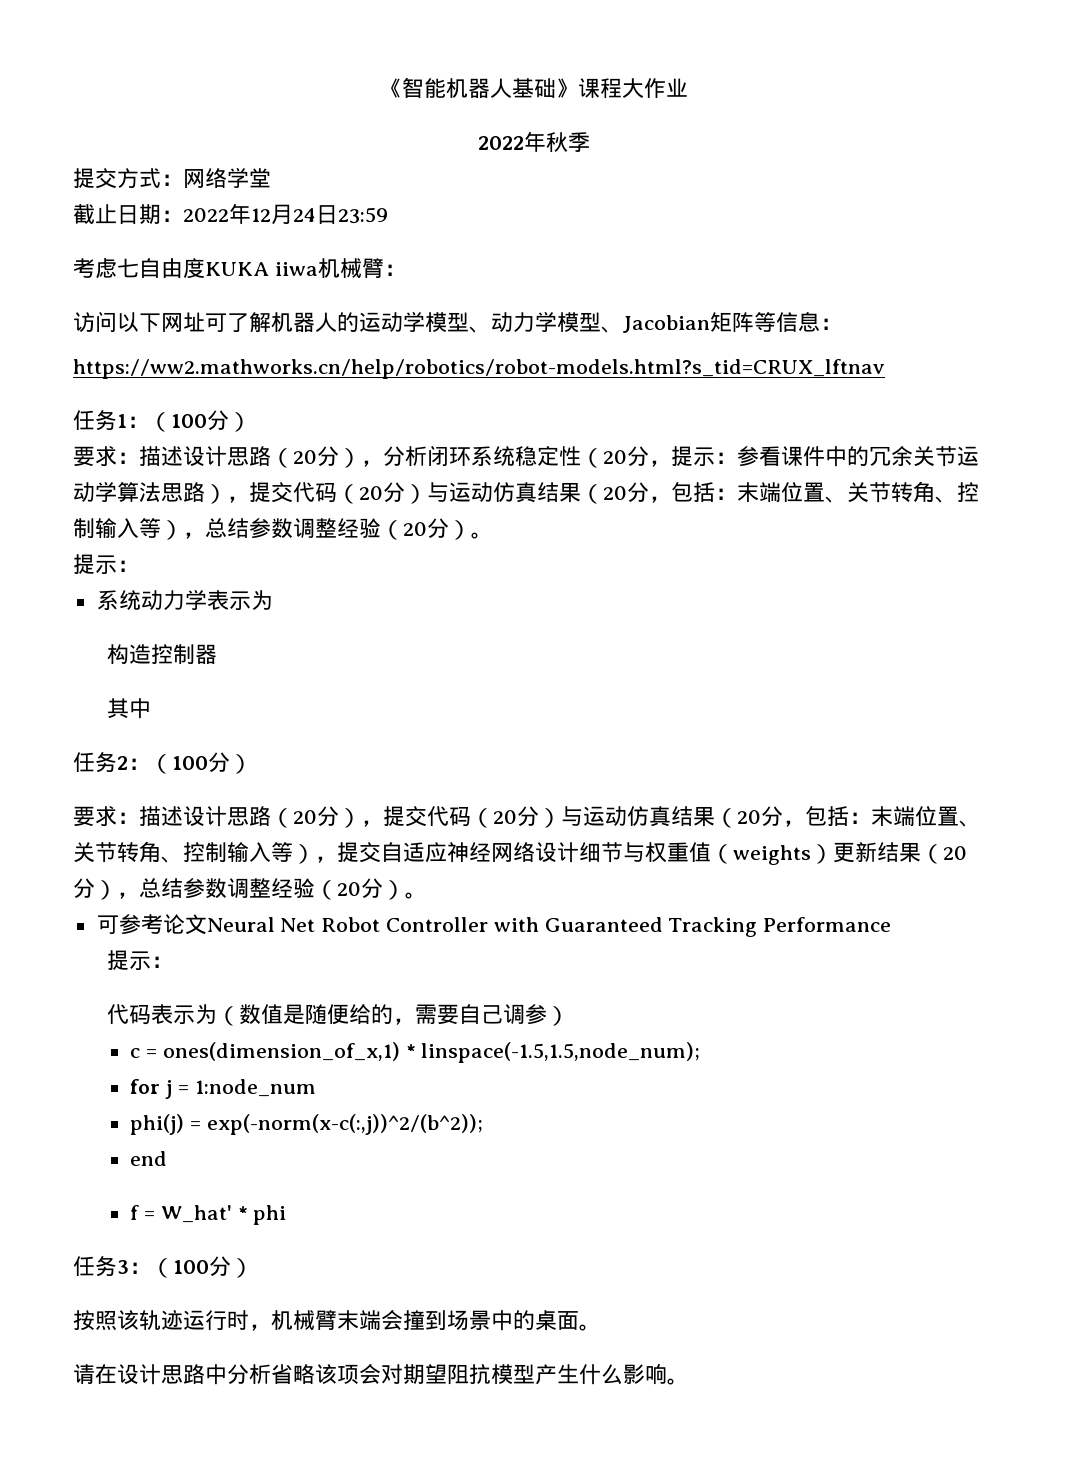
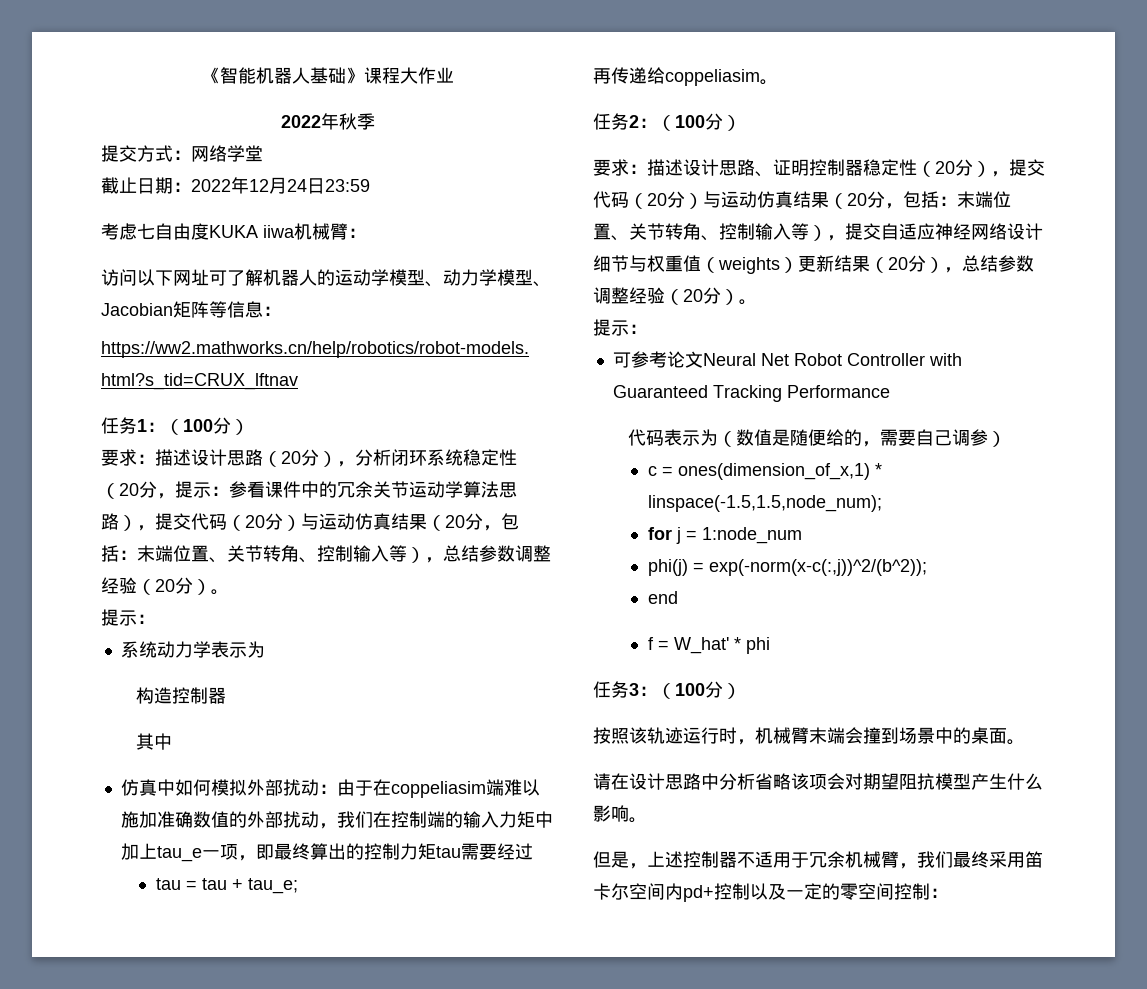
(151, 708) none -> [120,779,540,798] [120,811,553,829] [120,843,533,862] [155,878,298,894] [593,67,778,86] // 仿真中如何模拟外部扰动：由于在coppeliasim端难以施加准确数值的外部扰动，我们在控制端的输入力矩中加上tau_e一项，即最终算出的控制力矩tau需要经过 // tau = tau + tau_e; // 再传递给coppeliasim。
(271, 816) none -> [755,159,917,177] 、证明控制器稳定性
(427, 895) none -> [593,319,647,336] // 提示：
[106,950,173,970] // 提示： -> (890, 391) none
(689, 1381) none -> [593,851,1043,869] [593,883,948,902] // 但是，上述控制器不适用于冗余机械臂，我们最终采用笛卡尔空间内pd+控制以及一定的零空间控制：

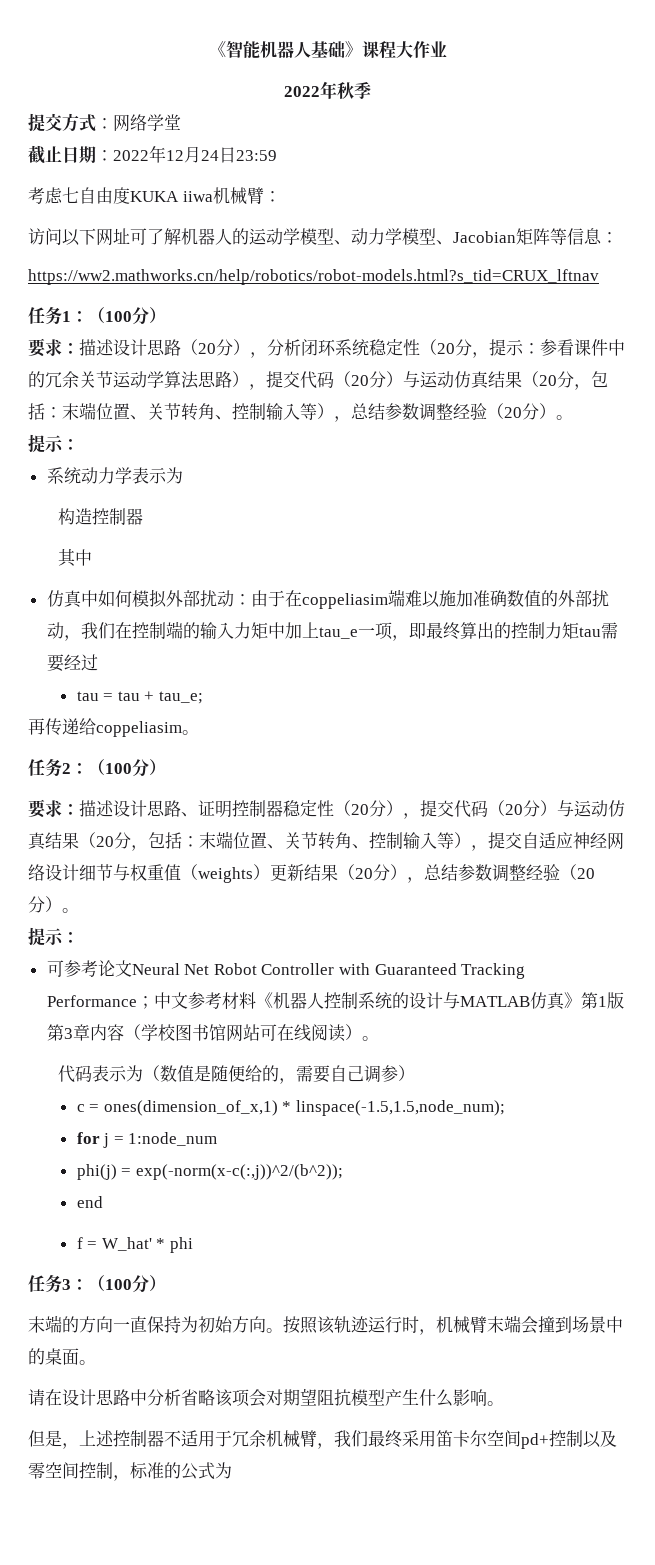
(890, 391) none -> [136,992,624,1010] [46,1024,379,1042] ；中文参考材料《机器人控制系统的设计与MATLAB仿真》第1版第3章内容（学校图书馆网站可在线阅读）。
(741, 691) none -> [28,1315,283,1333] 末端的方向一直保持为初始方向。
[665,883,683,900] 内 -> (521, 1438) none
[786,883,840,900] 一定的 -> (617, 1438) none
[930,888,948,898] ： -> [113,1462,232,1481] ，标准的公式为

